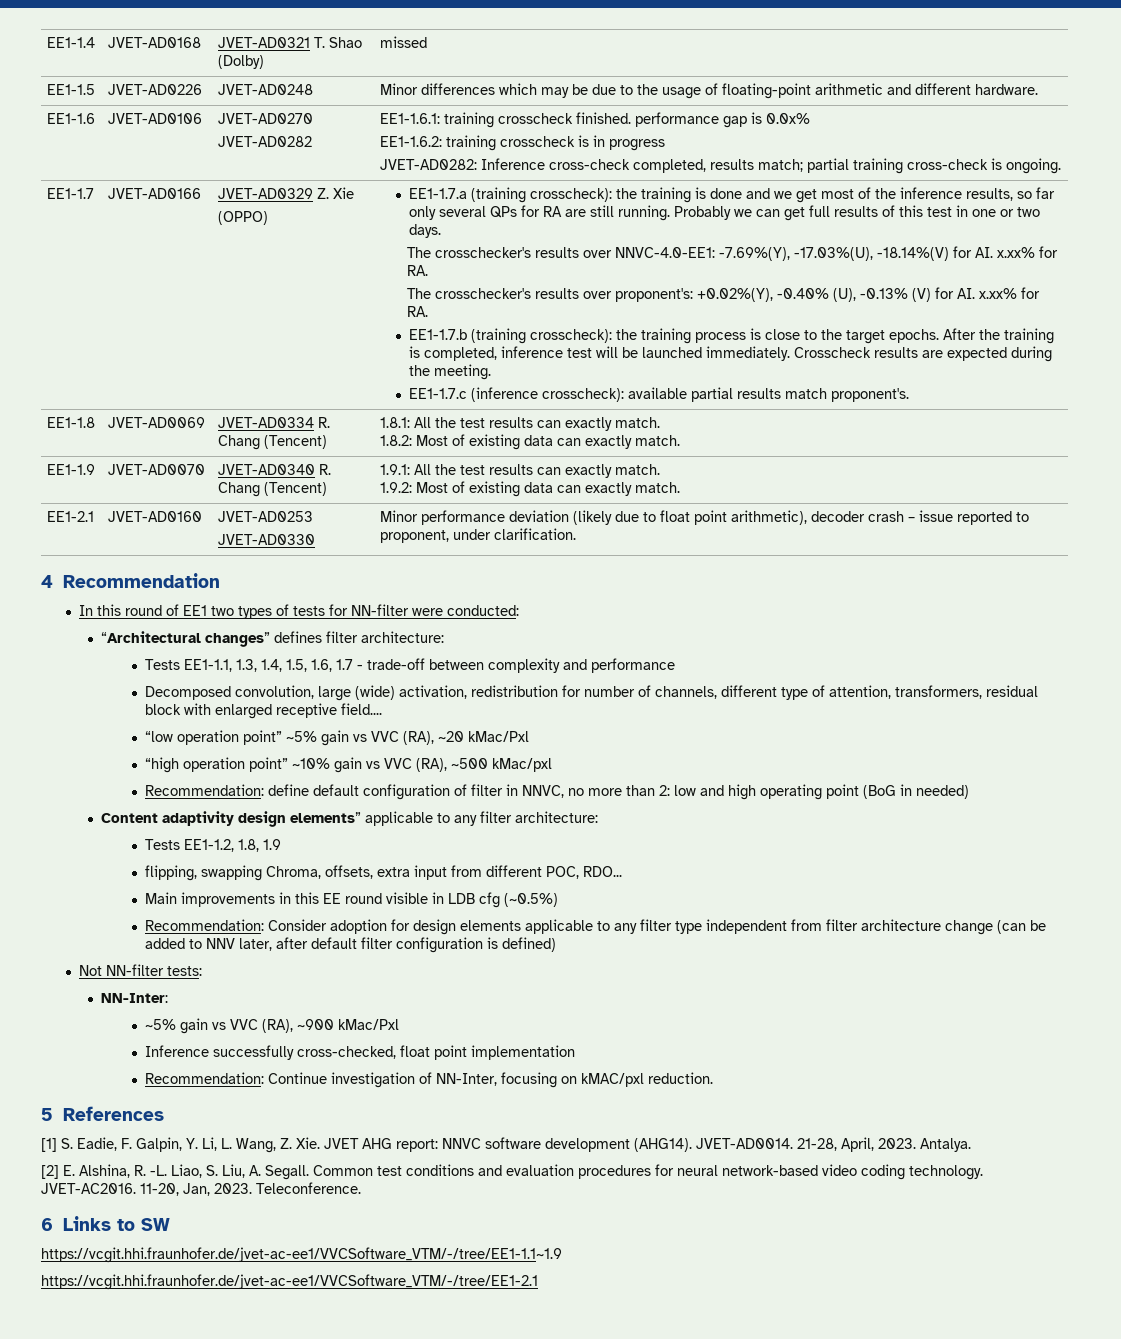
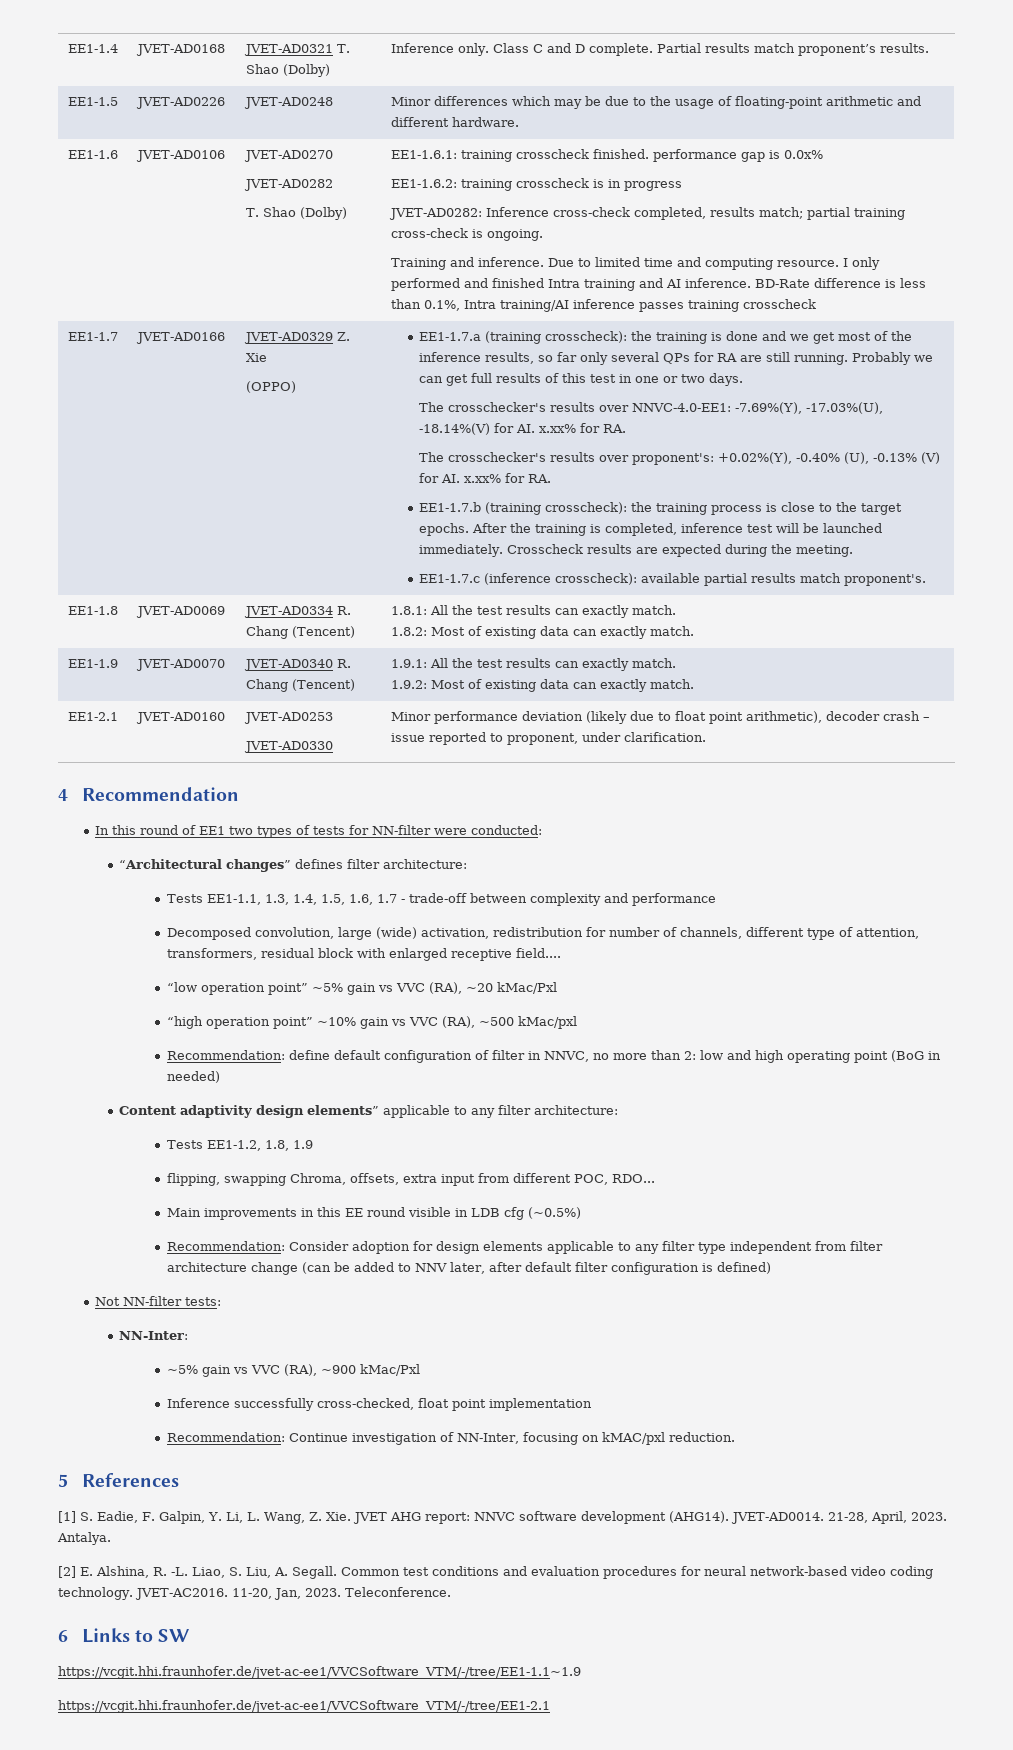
[380,36,428,48] missed -> [390,43,929,56] Inference only. Class C and D complete. Partial results match proponent’s results.
(313, 141) none -> [245,207,347,220] // T. Shao (Dolby)
(1062, 166) none -> [390,257,880,270] [390,278,926,291] [390,299,816,312] // Training and inference. Due to limited time and computing resource. I only performed and finished Intra training and AI inference. BD-Rate difference is less than 0.1%, Intra training/AI inference passes training crosscheck

